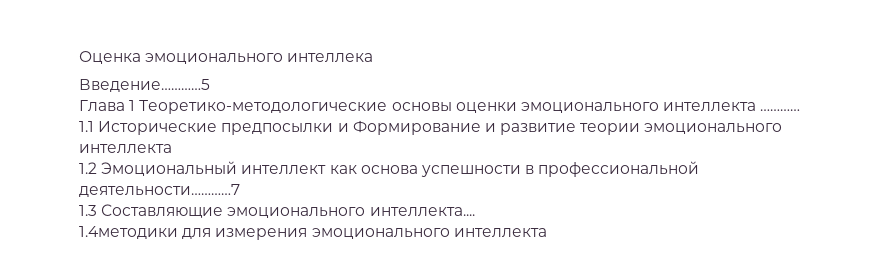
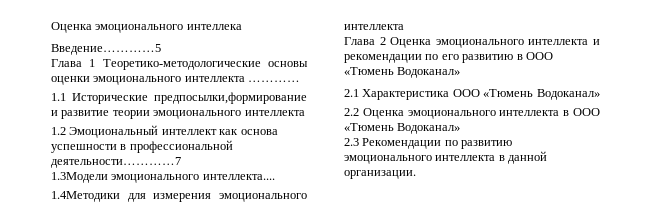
[221,120,481,135] предпосылки и Формирование -> [154,92,307,104] предпосылки,формирование
[79,204,224,218] 1.3 Составляющие -> [51,172,108,183] 1.3Модели
[79,226,178,239] 1.4методики -> [51,191,120,202] 1.4Методики
(547, 232) none -> [344,37,600,48] [344,52,553,63] [344,67,461,78] [344,89,600,100] [344,108,600,119] [344,123,461,134] [344,138,513,149] [344,151,548,164] [344,170,416,179] // Глава 2 Оценка эмоционального интеллекта и рекомендации по его развитию в ООО «Тюмень Водоканал» // 2.1 Характеристика ООО «Тюмень Водоканал» // 2.2 Оценка эмоционального интеллекта в ООО «Тюмень Водоканал» // 2.3 Рекомендации по развитию эмоционального интеллекта в данной организации.

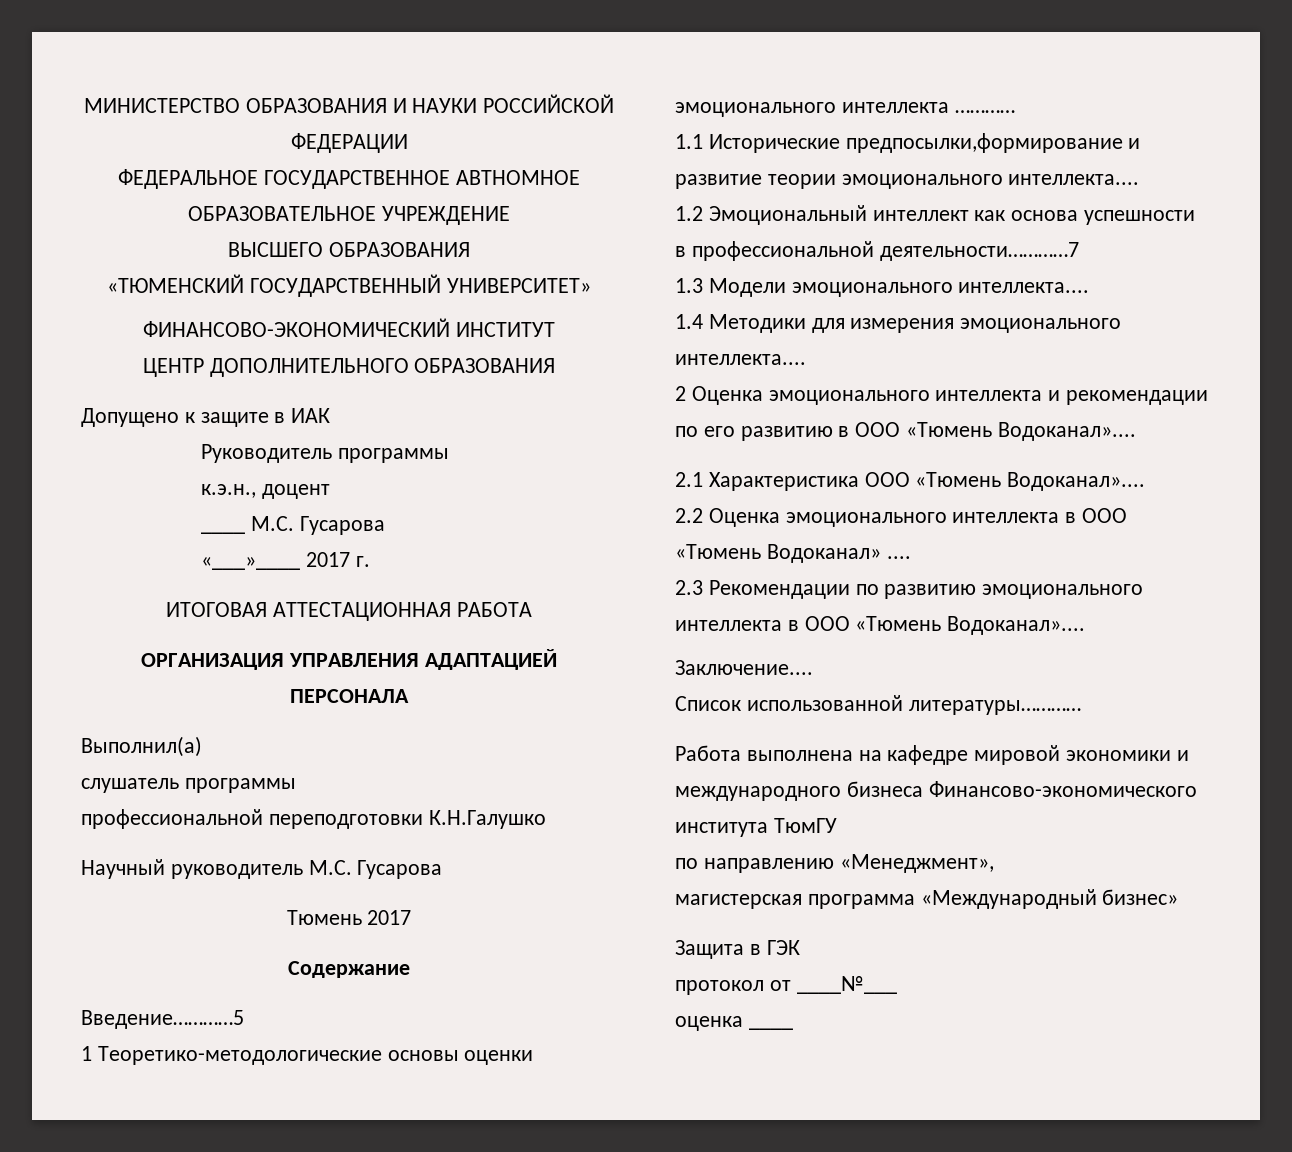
[51,22,242,33] Оценка эмоционального интеллека -> [83,94,615,113] [290,133,408,153] [118,169,580,189] [188,206,510,225] [228,242,470,257] [107,274,591,297] [143,318,555,337] [142,358,556,377] [81,408,331,427] [201,444,449,463] [201,484,330,499] [201,531,246,534] [250,516,385,535] [201,552,370,570] [166,602,532,621] [141,649,557,670] [290,689,409,703] [81,736,202,757] [81,778,296,793] [81,809,546,829] [81,859,443,879] [286,910,412,925] [288,961,410,978] МИНИСТЕРСТВО ОБРАЗОВАНИЯ И НАУКИ РОССИЙСКОЙ ФЕДЕРАЦИИ // ФЕДЕРАЛЬНОЕ ГОСУДАРСТВЕННОЕ АВТНОМНОЕ ОБРАЗОВАТЕЛЬНОЕ УЧРЕЖДЕНИЕ // ВЫСШЕГО ОБРАЗОВАНИЯ // «ТЮМЕНСКИЙ ГОСУДАРСТВЕННЫЙ УНИВЕРСИТЕТ» // ФИНАНСОВО-ЭКОНОМИЧЕСКИЙ ИНСТИТУТ // ЦЕНТР ДОПОЛНИТЕЛЬНОГО ОБРАЗОВАНИЯ // Допущено к защите в ИАК // Руководитель программы // к.э.н., доцент // ____ М.С. Гусарова // «___»____ 2017 г. // ИТОГОВАЯ АТТЕСТАЦИОННАЯ РАБОТА // ОРГАНИЗАЦИЯ УПРАВЛЕНИЯ АДАПТАЦИЕЙ ПЕРСОНАЛА // Выполнил(а) // слушатель программы // профессиональной переподготовки К.Н.Галушко // Научный руководитель М.С. Гусарова // Тюмень 2017 // Содержание
[51,59,82,67] Глава -> (244, 1019) none
[244,110,305,116] интеллекта -> [1008,174,1140,185] интеллекта....
[51,172,275,183] [51,191,120,202] 1.3Модели эмоционального интеллекта.... // 1.4Методики -> [675,278,1090,297] [675,314,806,333] 1.3 Модели эмоционального интеллекта.... // 1.4 Методики
[344,24,404,30] [344,37,375,45] интеллекта // Глава -> [675,354,806,365] интеллекта.... //
[397,67,461,78] Водоканал» -> [997,422,1136,441] Водоканал»....
[536,89,600,100] Водоканал» -> [1007,472,1146,491] Водоканал»....
(461, 128) none -> [886,556,911,559] ....
[508,151,548,164] [344,170,416,179] данной организации. -> [804,616,1086,635] [675,660,813,675] [675,695,1081,715] [675,745,1189,765] [675,781,1197,801] [675,818,837,837] [675,854,994,873] [675,889,1179,909] [675,940,800,959] [675,976,897,995] [675,1016,793,1031] ООО «Тюмень Водоканал».... // Заключение.... // Список использованной литературы………… // Работа выполнена на кафедре мировой экономики и международного бизнеса Финансово-экономического института ТюмГУ // по направлению «Менеджмент», // магистерская программа «Международный бизнес» // Защита в ГЭК // протокол от ____№___ // оценка ____

